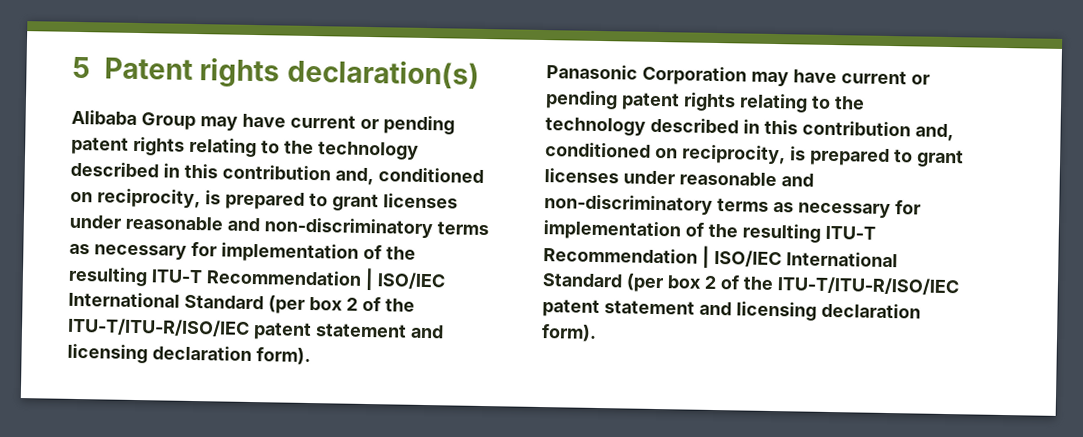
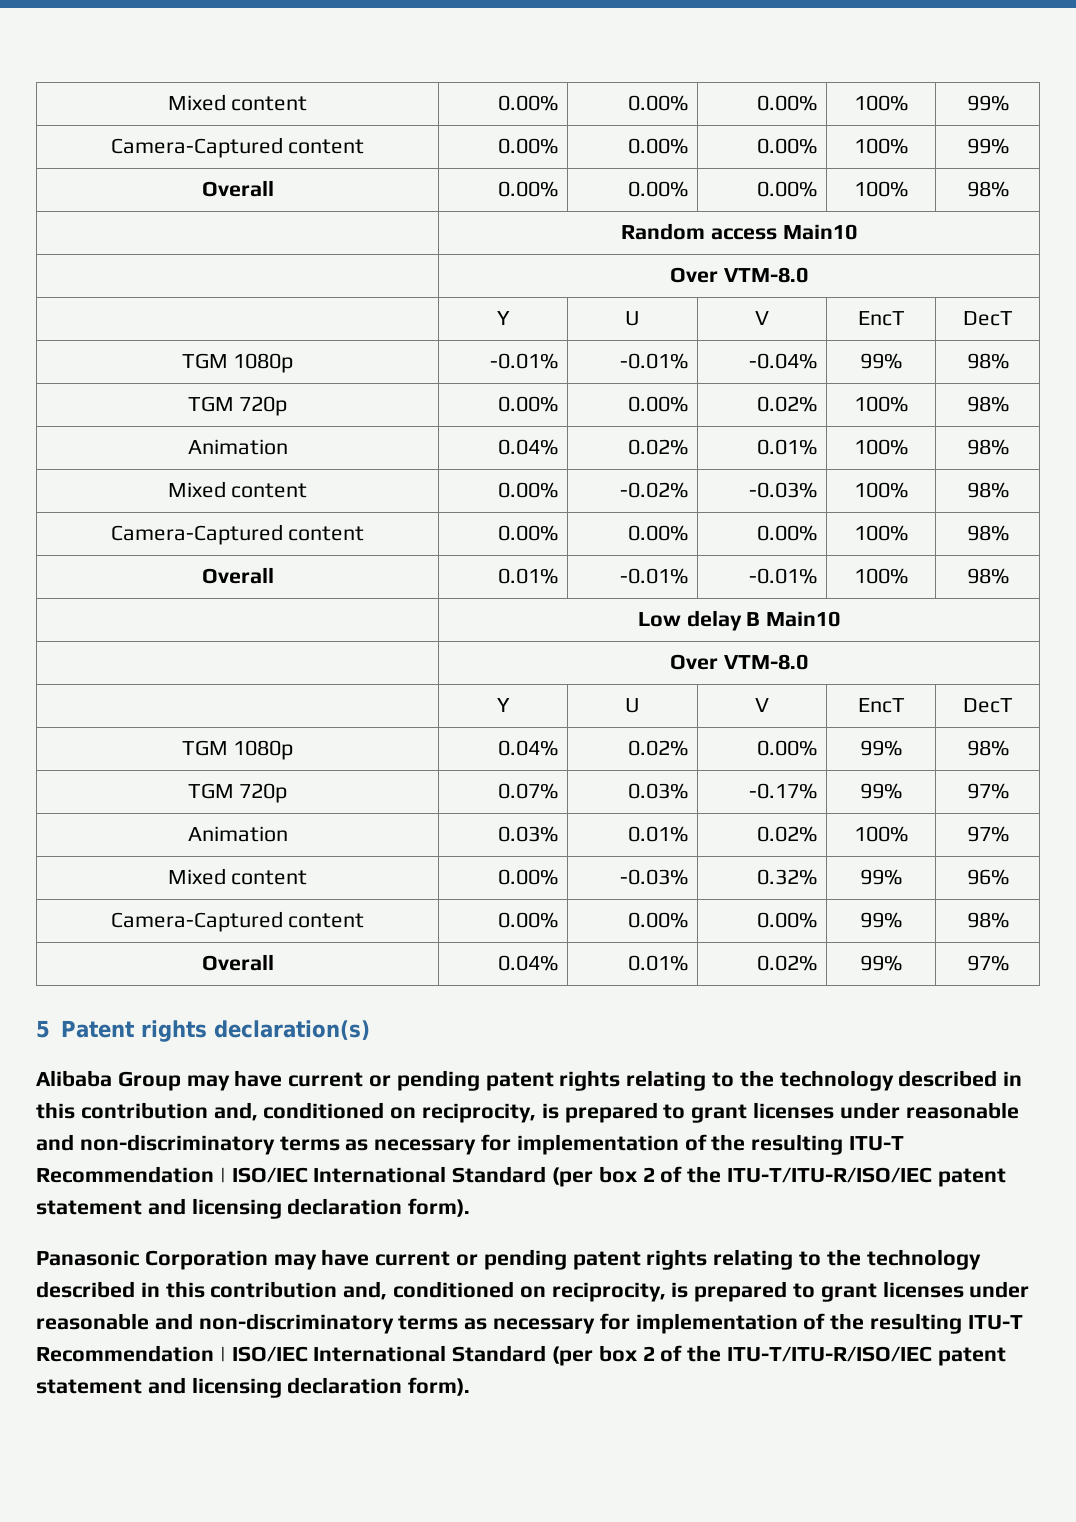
(72, 67) none -> [167,94,308,111] [498,95,559,111] [628,95,689,111] [757,95,818,111] [853,95,908,111] [966,95,1009,111] [110,137,365,158] [498,138,559,154] [628,138,689,154] [757,138,818,154] [853,138,908,154] [966,138,1009,154] [201,180,274,197] [498,181,559,197] [628,181,689,197] [757,181,818,197] [853,181,908,197] [966,181,1009,197] [621,223,857,240] [670,267,808,283] [496,311,510,325] [624,311,640,326] [754,311,769,325] [857,311,905,326] [962,311,1013,326] [181,353,294,373] [490,353,559,369] [620,353,689,369] [749,353,818,369] [859,353,902,369] [966,353,1009,369] [187,396,288,416] [498,396,559,412] [628,396,689,412] [757,396,818,412] [853,396,908,412] [966,396,1009,412] [187,439,288,455] [498,439,559,455] [628,439,689,455] [757,439,818,455] [853,439,908,455] [966,439,1009,455] [167,481,308,498] [498,482,559,498] [620,482,689,498] [749,482,818,498] [853,482,908,498] [966,482,1009,498] [110,524,365,545] [498,525,559,541] [628,525,689,541] [757,525,818,541] [853,525,908,541] [966,525,1009,541] [201,567,274,584] [498,568,559,584] [620,568,689,584] [749,568,818,584] [853,568,908,584] [966,568,1009,584] [637,610,841,631] [670,654,808,670] [496,698,510,712] [624,698,640,713] [754,698,769,712] [857,698,905,713] [962,698,1013,713] [181,740,294,760] [498,740,559,756] [628,740,689,756] [757,740,818,756] [859,740,902,756] [966,740,1009,756] [187,783,288,803] [498,783,559,799] [628,783,689,799] [749,783,818,799] [859,783,902,799] [966,783,1009,799] [187,826,288,842] [498,826,559,842] [628,826,689,842] [757,826,818,842] [853,826,908,842] [966,826,1009,842] [167,868,308,885] [498,869,559,885] [620,869,689,885] [757,869,818,885] [859,869,902,885] [966,869,1009,885] [110,911,365,932] [498,912,559,928] [628,912,689,928] [757,912,818,928] [859,912,902,928] [966,912,1009,928] [201,954,274,971] [498,955,559,971] [628,955,689,971] [757,955,818,971] [859,955,902,971] [966,955,1009,971] Mixed content | 0.00% | 0.00% | 0.00% | 100% | 99% // Camera-Captured content | 0.00% | 0.00% | 0.00% | 100% | 99% // Overall | 0.00% | 0.00% | 0.00% | 100% | 98% // | Random access Main10 // | Over VTM-8.0 // | Y | U | V | EncT | DecT // TGM 1080p | -0.01% | -0.01% | -0.04% | 99% | 98% // TGM 720p | 0.00% | 0.00% | 0.02% | 100% | 98% // Animation | 0.04% | 0.02% | 0.01% | 100% | 98% // Mixed content | 0.00% | -0.02% | -0.03% | 100% | 98% // Camera-Captured content | 0.00% | 0.00% | 0.00% | 100% | 98% // Overall | 0.01% | -0.01% | -0.01% | 100% | 98% // | Low delay B Main10 // | Over VTM-8.0 // | Y | U | V | EncT | DecT // TGM 1080p | 0.04% | 0.02% | 0.00% | 99% | 98% // TGM 720p | 0.07% | 0.03% | -0.17% | 99% | 97% // Animation | 0.03% | 0.01% | 0.02% | 100% | 97% // Mixed content | 0.00% | -0.03% | 0.32% | 99% | 96% // Camera-Captured content | 0.00% | 0.00% | 0.00% | 99% | 98% // Overall | 0.04% | 0.01% | 0.02% | 99% | 97% //

